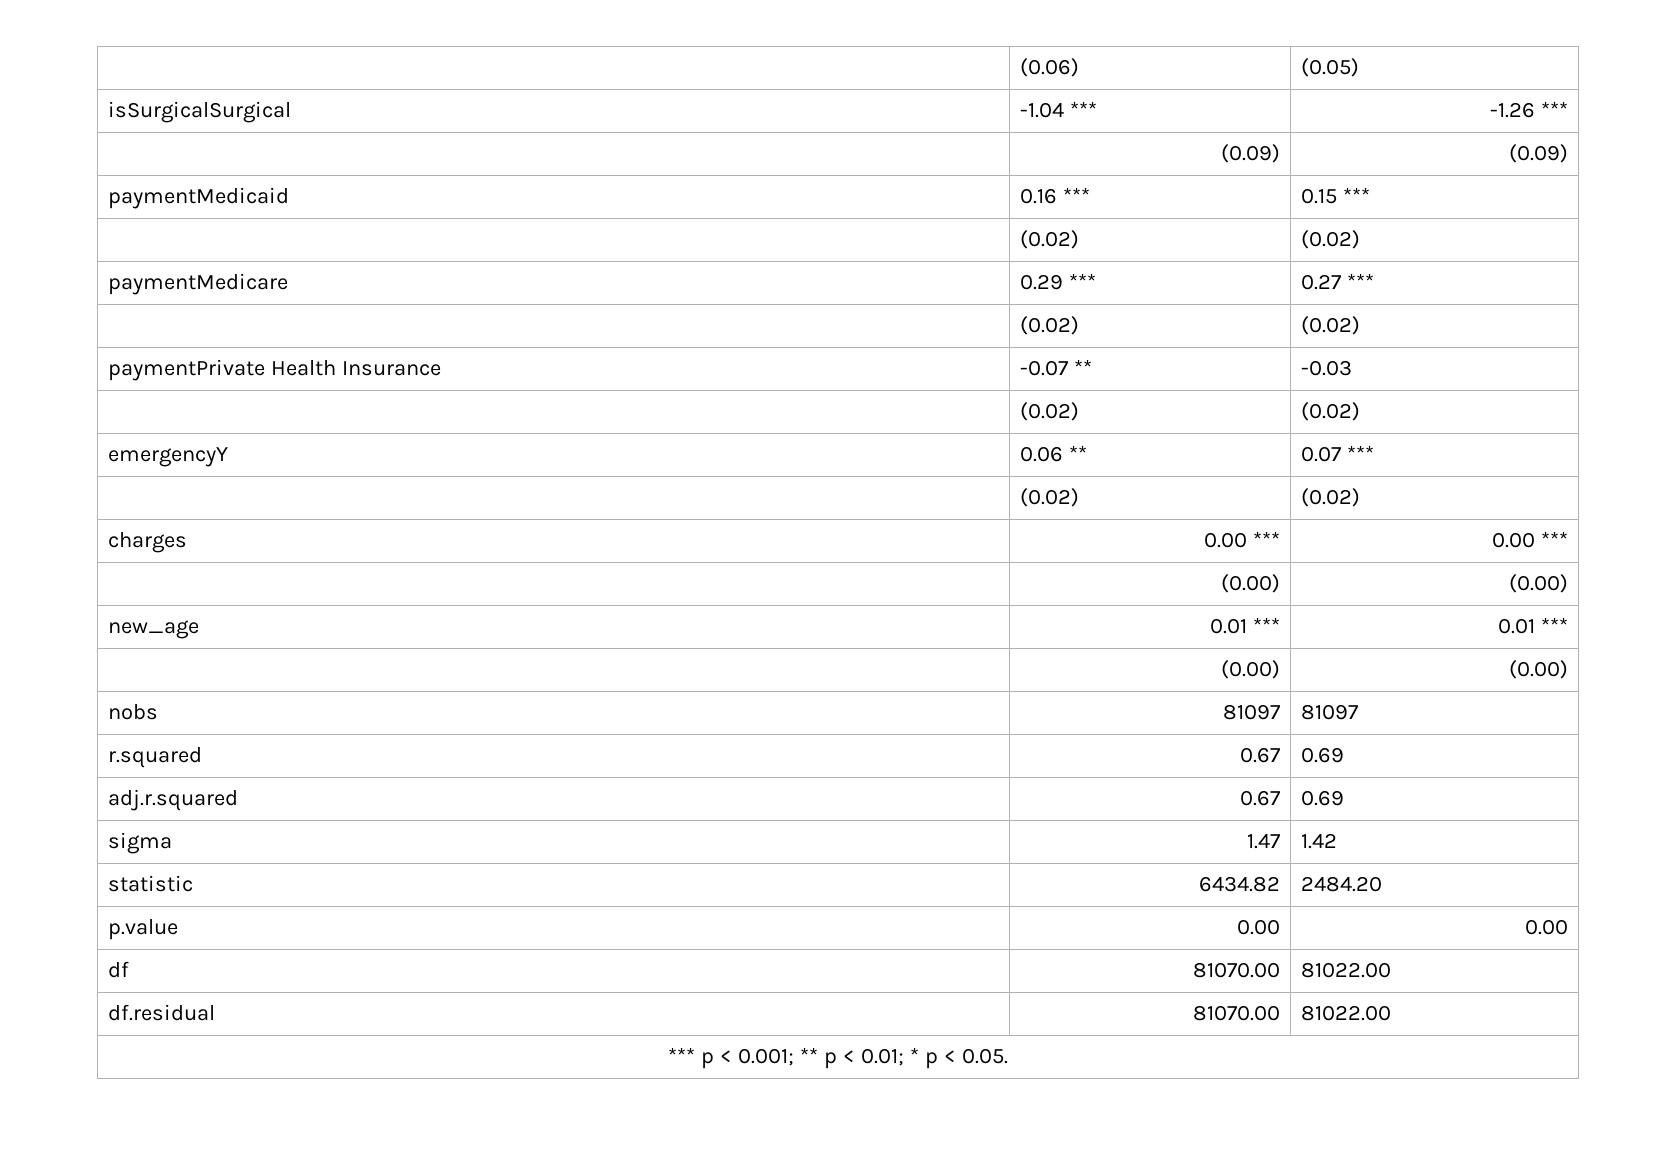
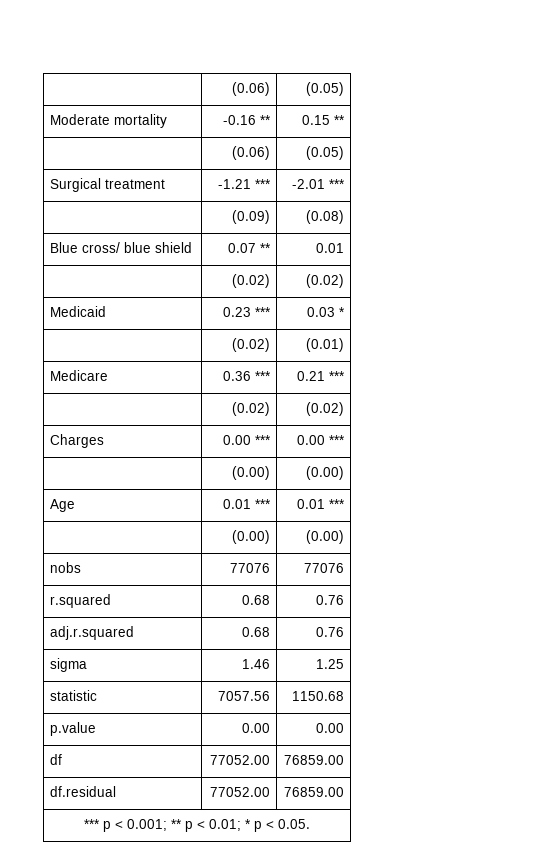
[1020,58,1080,77] [1301,58,1360,77] [108,101,292,123] [1020,101,1098,118] [1489,102,1535,118] | (0.06) | (0.05) // isSurgicalSurgical | -1.04 *** | -1.26 -> [232,82,271,96] [306,82,345,96] [49,114,167,128] [223,115,272,125] [302,115,346,125] [232,146,271,160] [306,146,345,160] [49,178,165,192] [218,179,272,189] [292,179,326,189] | (0.06) | (0.05) // Moderate mortality | -0.16 ** | 0.15 ** // | (0.06) | (0.05) // Surgical treatment | -1.21 *** | -2.01
[1508,144,1568,163] [108,187,290,209] [1020,187,1091,204] [1301,187,1371,204] [1020,230,1080,249] [1301,230,1361,249] [108,273,289,295] [1020,273,1097,290] [1301,273,1375,290] [1020,316,1080,335] [1301,316,1361,335] [108,359,442,381] [1020,359,1093,376] [1301,360,1353,376] [1020,402,1080,421] [1301,402,1361,421] [108,447,229,467] [1020,445,1088,462] [1301,445,1375,462] [1020,488,1080,507] [1301,488,1361,507] [108,532,188,553] (0.09) // paymentMedicaid | 0.16 *** | 0.15 *** // | (0.02) | (0.02) // paymentMedicare | 0.29 *** | 0.27 *** // | (0.02) | (0.02) // paymentPrivate Health Insurance | -0.07 ** | -0.03 // | (0.02) | (0.02) // emergencyY | 0.06 ** | 0.07 *** // | (0.02) | (0.02) // charges -> [306,210,345,224] [49,242,192,253] [228,243,272,253] [316,243,345,253] [232,274,271,288] [306,274,345,288] [49,306,106,317] [223,307,272,317] [307,307,346,317] [232,338,271,352] [306,338,345,352] [49,370,108,381] [223,371,272,381] [297,371,346,381] [232,402,271,416] [306,402,345,416] [49,434,104,448] (0.08) // Blue cross/ blue shield | 0.07 ** | 0.01 // | (0.02) | (0.02) // Medicaid | 0.23 *** | 0.03 * // | (0.02) | (0.01) // Medicare | 0.36 *** | 0.21 *** // | (0.02) | (0.02) // Charges
[108,620,200,639] new_age -> [49,499,75,512] Age
[1222,704,1280,720] [1301,704,1359,720] 81097 | 81097 -> [230,563,271,573] [304,563,345,573] 77076 | 77076
[1239,747,1280,763] [1301,747,1345,763] 0.67 | 0.69 -> [242,595,271,605] [316,595,345,605] 0.68 | 0.76
[1239,790,1280,806] [1301,790,1345,806] 0.67 | 0.69 -> [242,627,271,637] [316,627,345,637] 0.68 | 0.76
[1246,833,1280,849] [1301,833,1338,849] 1.47 | 1.42 -> [242,659,271,669] [316,659,345,669] 1.46 | 1.25
[1198,876,1280,892] [1301,876,1383,892] 6434.82 | 2484.20 -> [218,691,271,701] [292,691,345,701] 7057.56 | 1150.68
[1192,962,1280,978] [1301,962,1392,978] 81070.00 | 81022.00 -> [210,755,271,765] [284,755,345,765] 77052.00 | 76859.00
[1192,1005,1280,1021] [1301,1005,1392,1021] 81070.00 | 81022.00 -> [210,787,271,797] [284,787,345,797] 77052.00 | 76859.00

